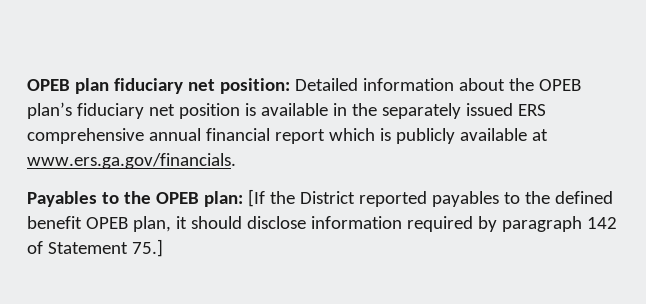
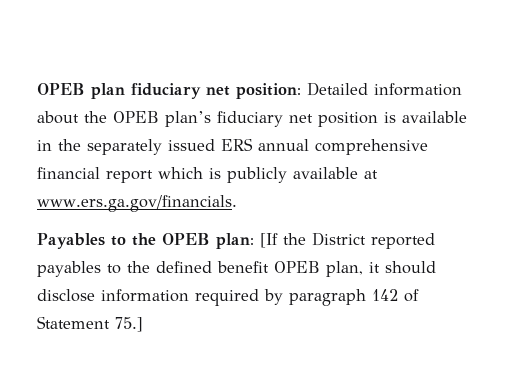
[27,128,201,144] comprehensive annual -> [258,139,428,155] annual comprehensive

